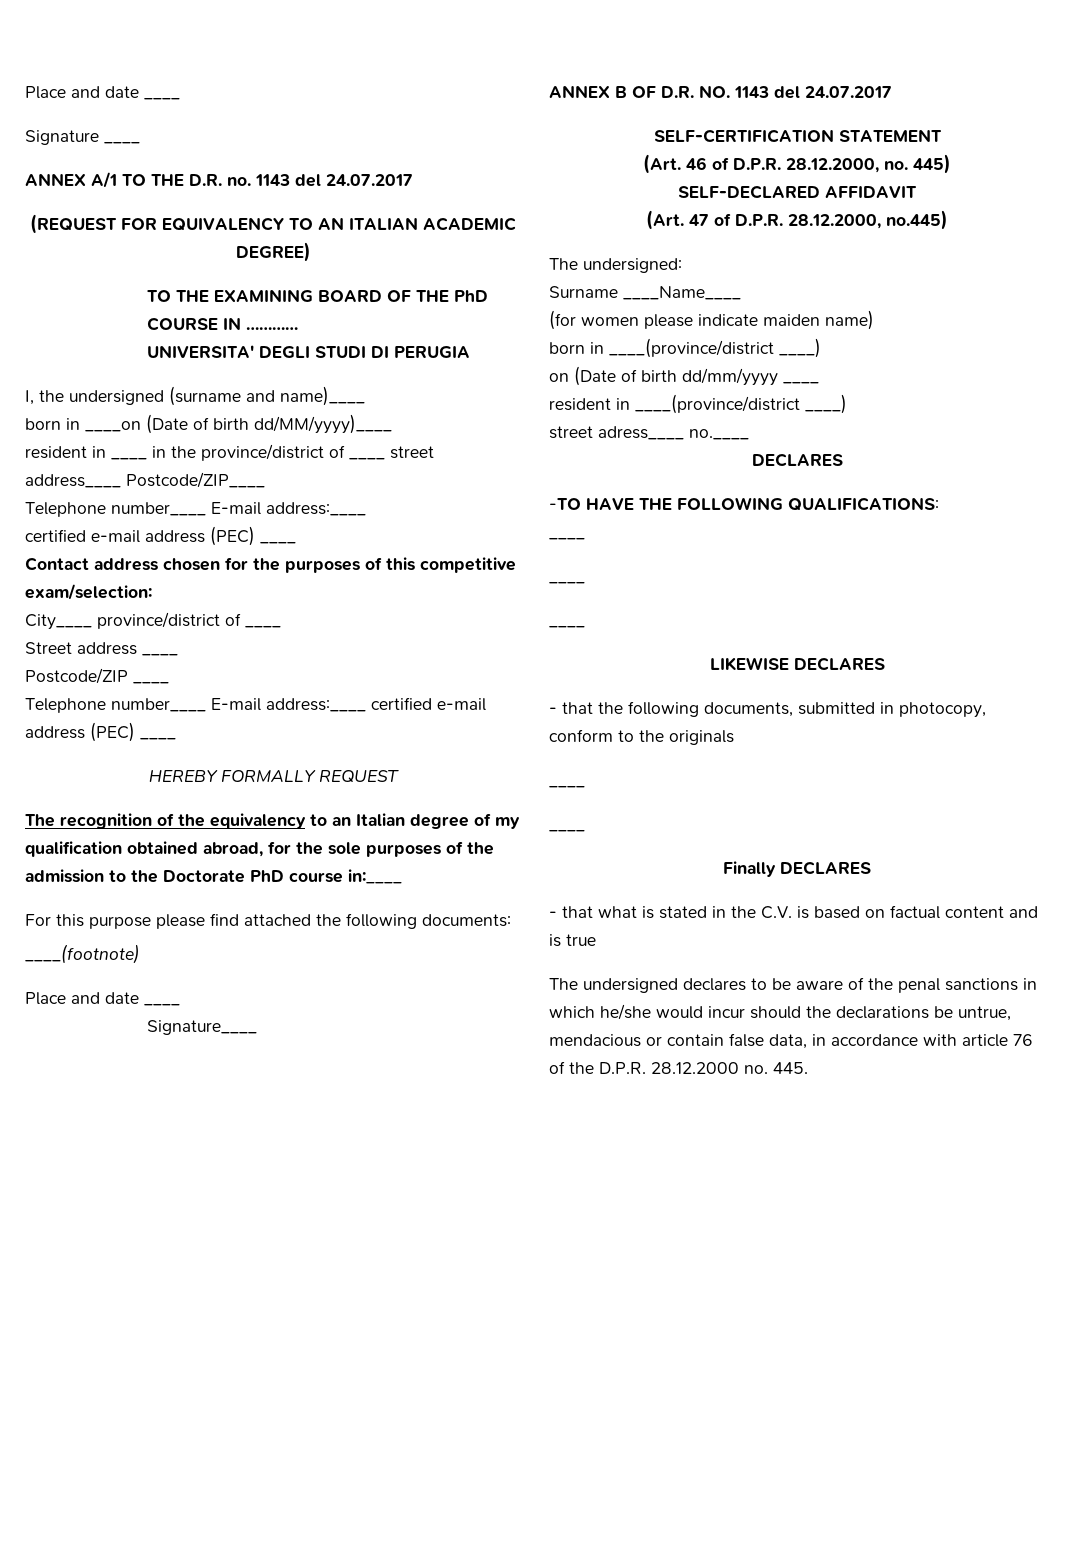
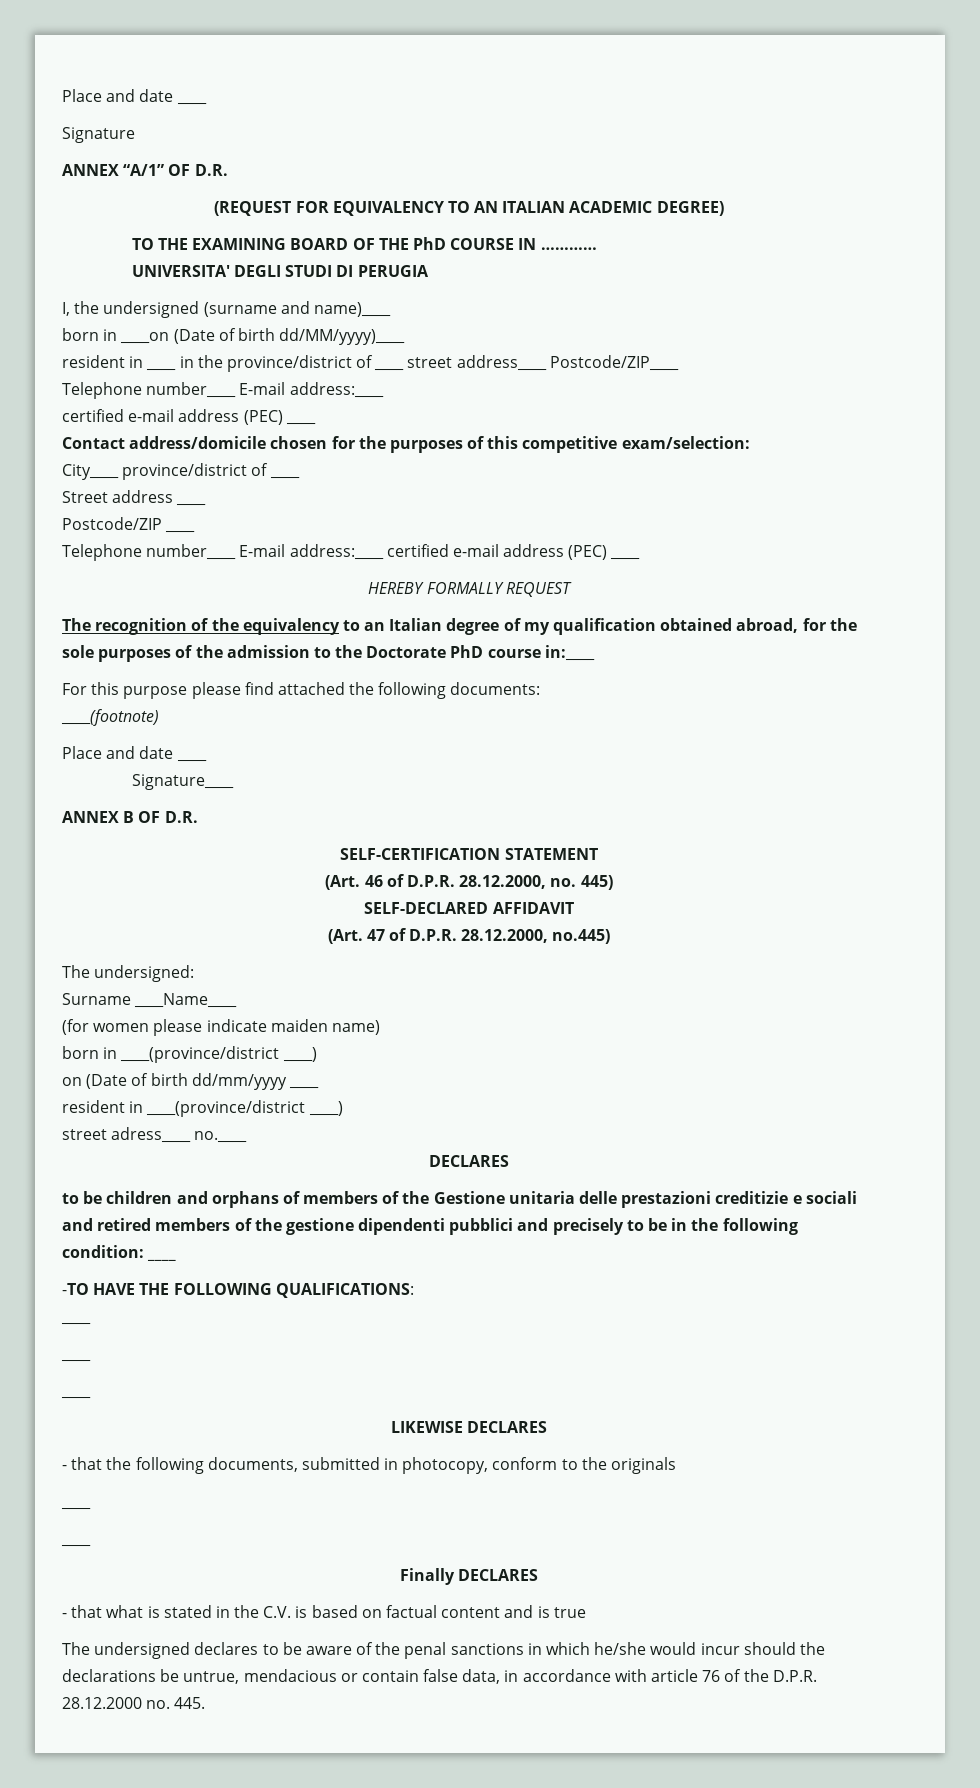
[104,142,140,144] [25,172,413,188] ____ // ANNEX A/1 TO THE D.R. no. 1143 del 24.07.2017 -> [62,164,228,176] // ANNEX “A/1” OF D.R.
[94,558,158,571] address -> [129,436,267,449] address/domicile
[699,85,892,99] NO. 1143 del 24.07.2017 -> (198, 817) none
(843, 460) none -> [62,1191,857,1208] [62,1218,798,1235] [62,1245,144,1258] [147,1258,177,1261] // to be children and orphans of members of the Gestione unitaria delle prestazioni creditizie e sociali and retired members of the gestione dipendenti pubblici and precisely to be in the following condition: ____

